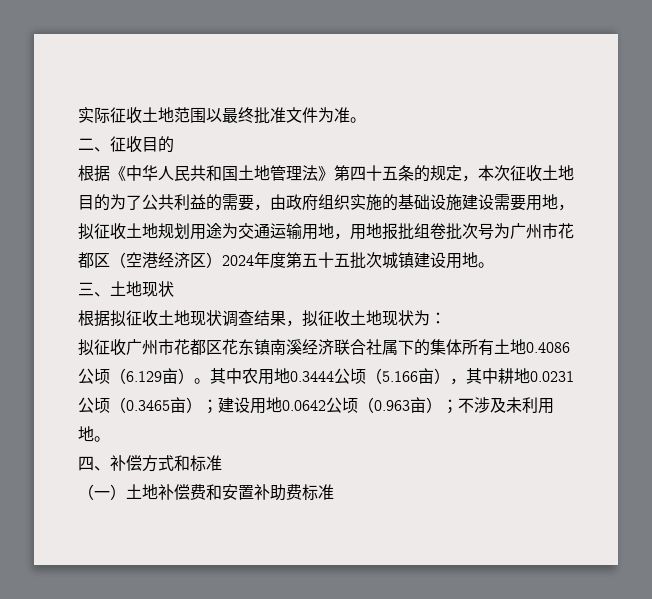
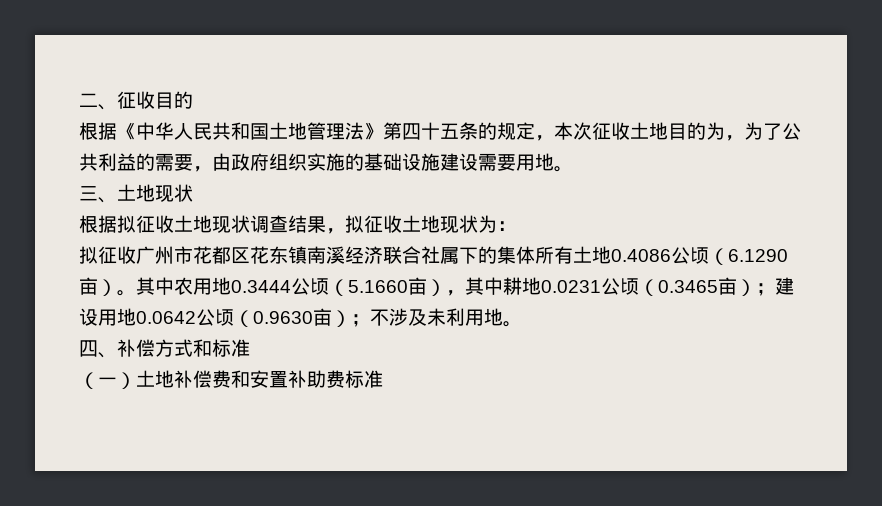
[78,107,366,124] 实际征收土地范围以最终批准文件为准。 // -> (79, 100) none
(126, 202) none -> [725,122,763,141] ，为
[558,204,574,211] [78,223,574,240] [78,252,478,269] ，拟征收土地规划用途为交通运输用地，用地报批组卷批次号为广州市花都区（空港经济区）2024年度第五十五批次城镇建设用地 -> (554, 162) none
[126,371,162,382] 6.129 -> [728,249,788,262] 6.1290
[382,371,418,382] 5.166 -> [348,280,408,293] 5.1660
[374,400,410,411] 0.963 -> [253,311,313,324] 0.9630

